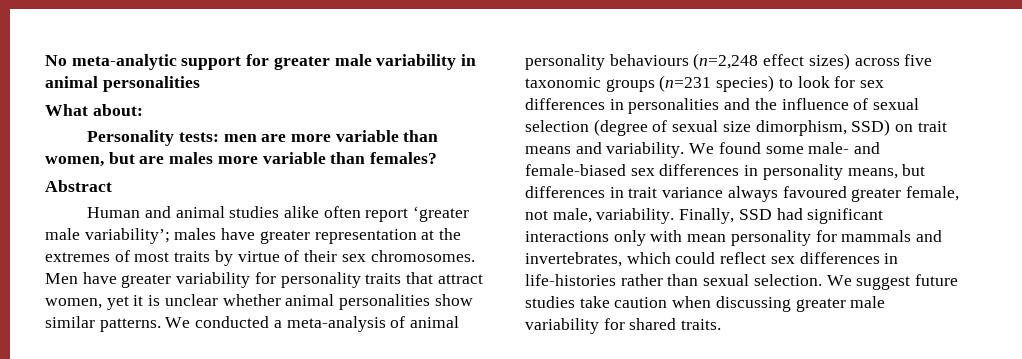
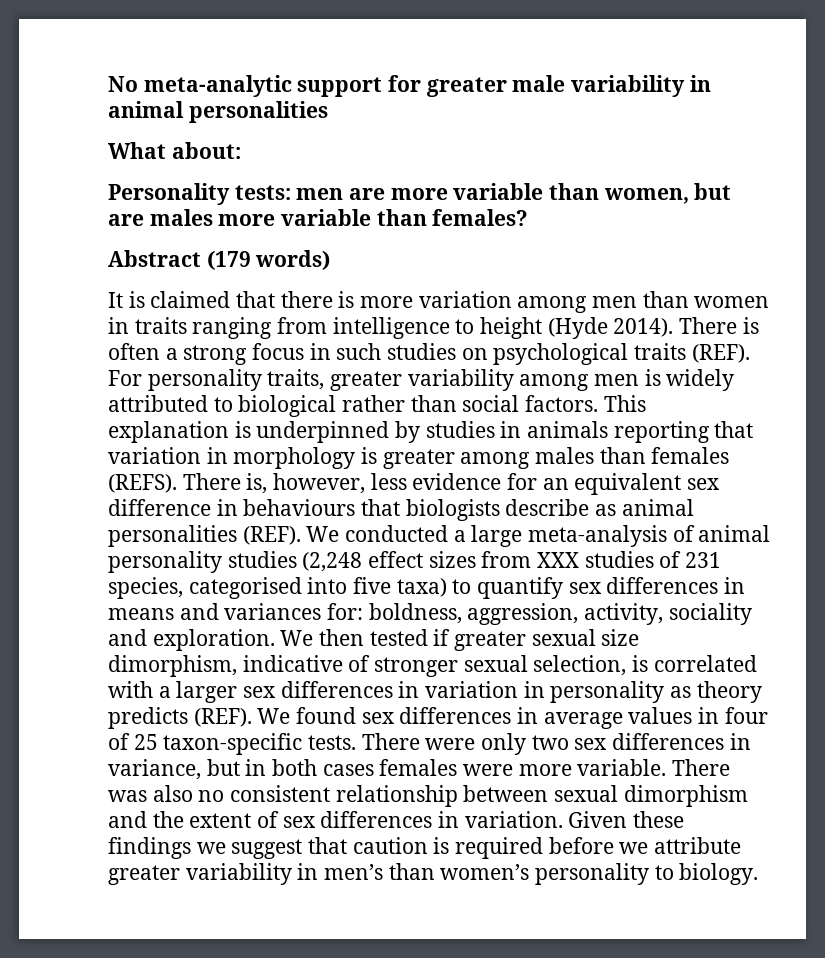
[87,206,470,222] [45,228,462,244] [45,250,475,266] [45,272,483,288] [45,294,473,310] [45,316,161,332] // Human and animal studies alike often report ‘greater male variability’; males have greater representation at the extremes of most traits by virtue of their sex chromosomes. Men have greater variability for personality traits that attract women, yet it is unclear whether animal personalities show similar patterns. -> [206,250,331,270] [108,291,770,313] [108,317,759,339] [108,343,750,365] [108,369,735,391] [108,395,646,417] [108,421,754,443] [108,447,730,469] [108,473,721,495] [108,499,694,521] [108,525,301,547] (179 words) // It is claimed that there is more variation among men than women in traits ranging from intelligence to height (Hyde 2014). There is often a strong focus in such studies on psychological traits (REF). For personality traits, greater variability among men is widely attributed to biological rather than social factors. This explanation is underpinned by studies in animals reporting that variation in morphology is greater among males than females (REFS). There is, however, less evidence for an equivalent sex difference in behaviours that biologists describe as animal personalities (REF).
(282, 324) none -> [471,525,523,547] large
[609,53,933,70] [525,75,885,92] [525,98,920,114] [525,119,947,136] [525,142,881,158] [525,164,926,180] [525,186,960,202] [525,208,884,224] [525,230,943,246] [525,252,899,267] [525,274,959,290] [525,296,886,312] [525,318,722,334] behaviours (n=2,248 effect sizes) across five taxonomic groups (n=231 species) to look for sex differences in personalities and the influence of sexual selection (degree of sexual size dimorphism, SSD) on trait means and variability. We found some male- and female-biased sex differences in personality means, but differences in trait variance always favoured greater female, not male, variability. Finally, SSD had significant interactions only with mean personality for mammals and invertebrates, which could reflect sex differences in life-histories rather than sexual selection. We suggest future studies take caution when discussing greater male variability for shared traits. -> [227,551,722,572] [108,577,746,599] [108,603,752,625] [108,629,640,651] [108,655,757,677] [108,681,762,703] [108,707,768,729] [108,733,751,755] [108,759,731,780] [108,785,748,807] [108,811,685,828] [108,837,742,859] [108,863,759,885] studies (2,248 effect sizes from XXX studies of 231 species, categorised into five taxa) to quantify sex differences in means and variances for: boldness, aggression, activity, sociality and exploration. We then tested if greater sexual size dimorphism, indicative of stronger sexual selection, is correlated with a larger sex differences in variation in personality as theory predicts (REF). We found sex differences in average values in four of 25 taxon-specific tests. There were only two sex differences in variance, but in both cases females were more variable. There was also no consistent relationship between sexual dimorphism and the extent of sex differences in variation. Given these findings we suggest that caution is required before we attribute greater variability in men’s than women’s personality to biology.

